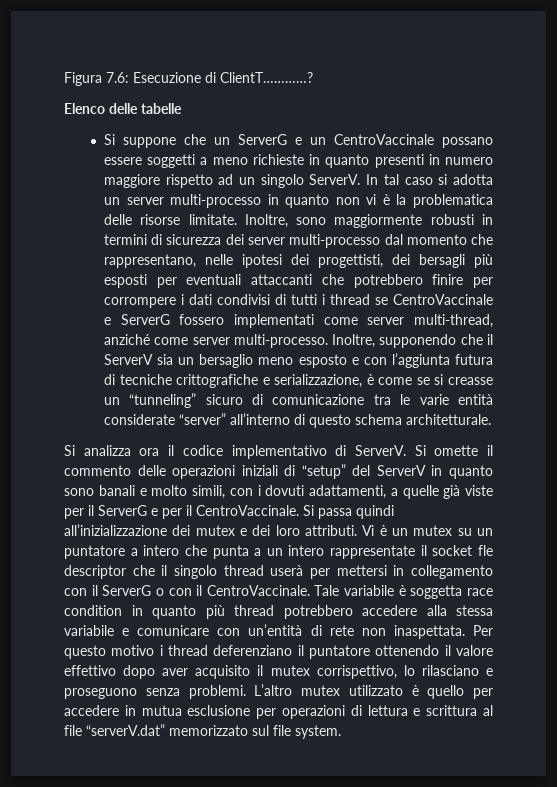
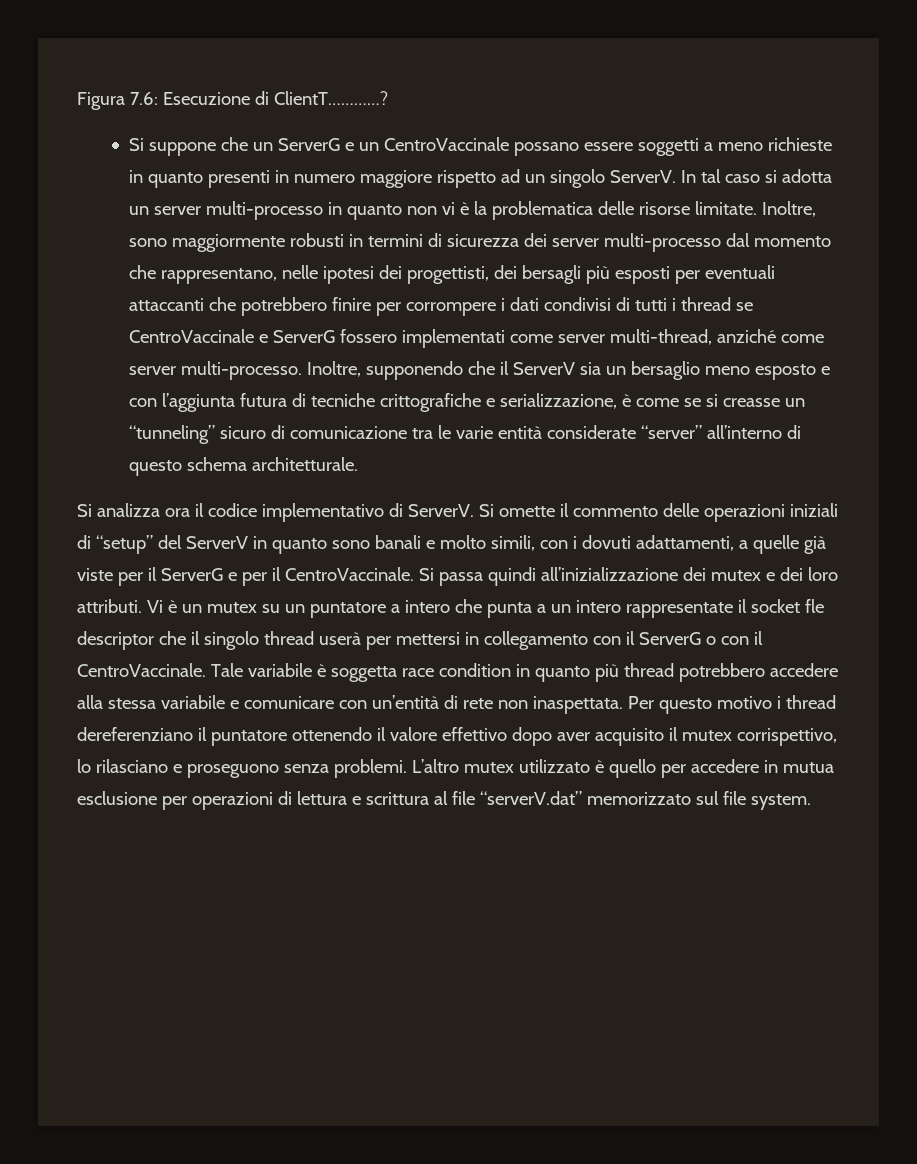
[64,103,182,114] // Elenco delle tabelle -> (388, 98) none
[213,645,293,656] deferenziano -> [77,727,193,741] dereferenziano

